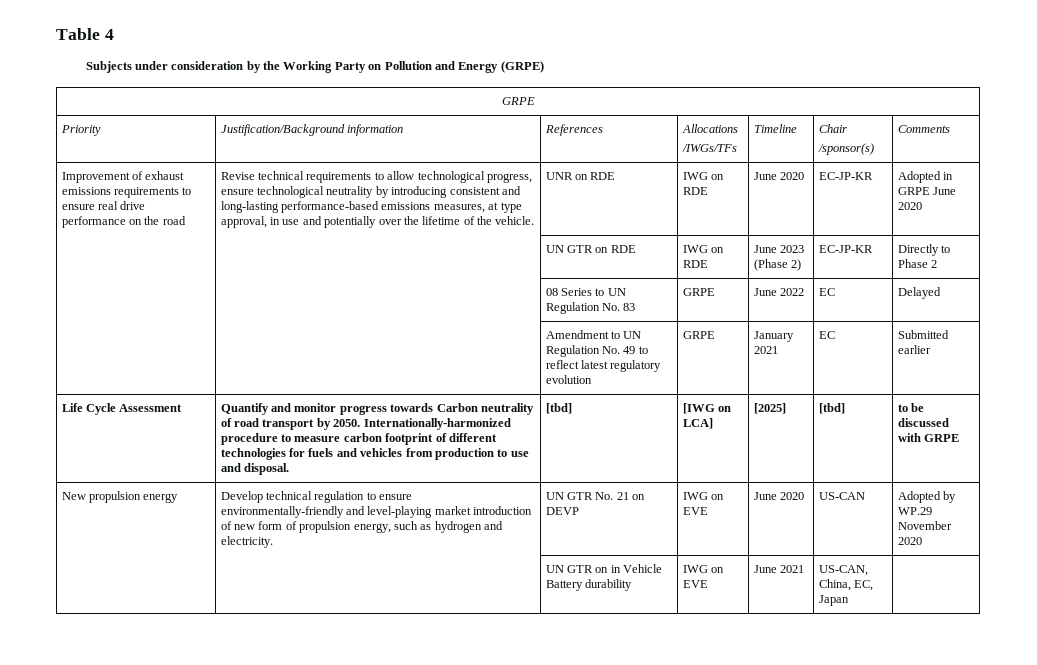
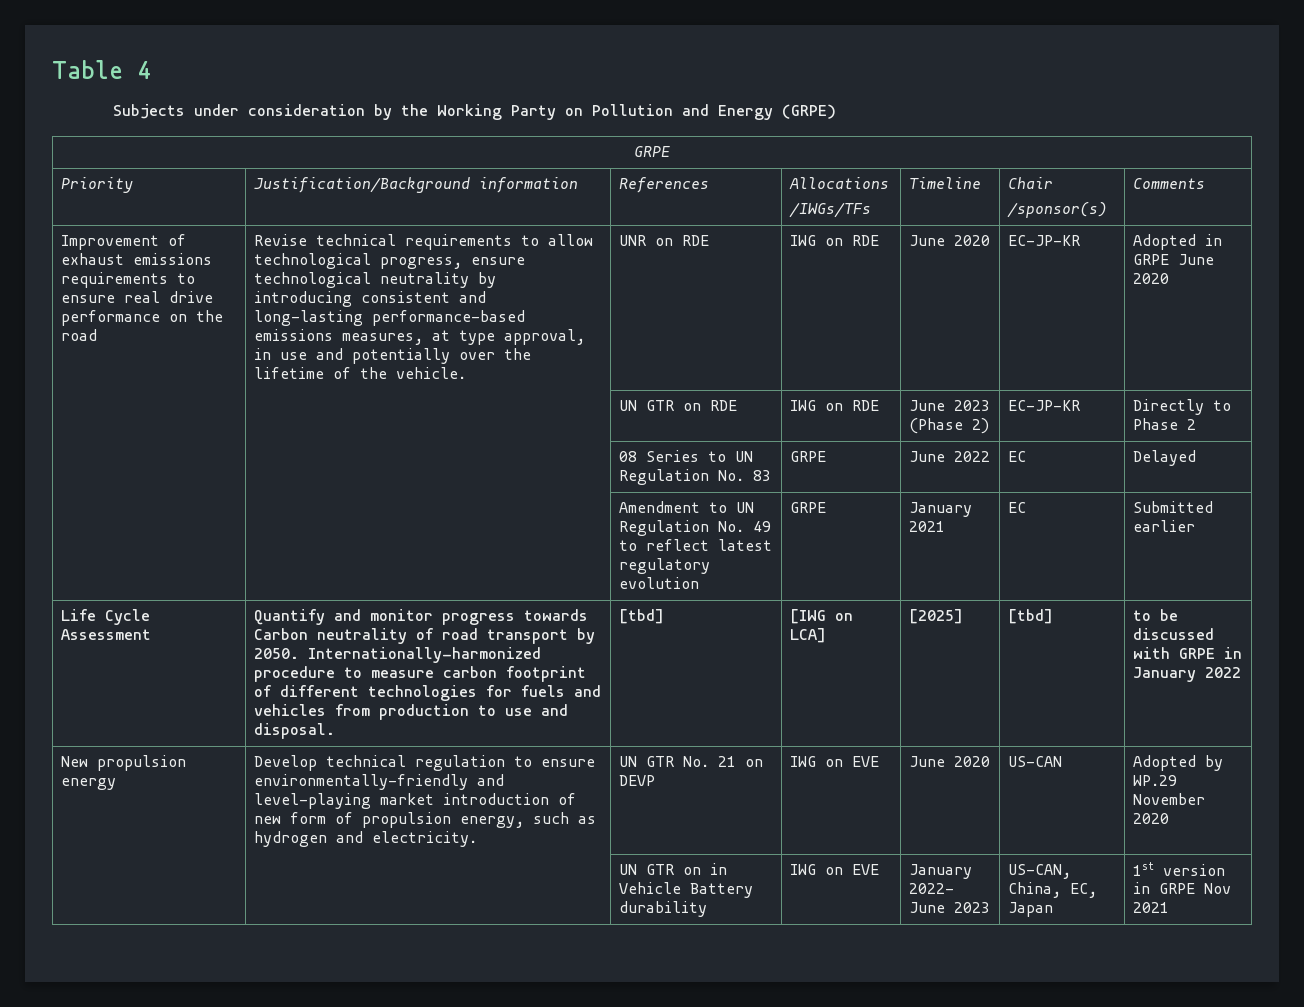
(960, 438) none -> [1224,647,1243,659] [1133,667,1242,682] in January 2022
[753,565,805,573] June 2021 -> [909,864,973,879] [909,883,955,894] [909,902,991,913] January 2022- June 2023
(849, 600) none -> [1133,862,1226,876] [1133,882,1232,894] [1133,902,1170,913] 1st version in GRPE Nov 2021

